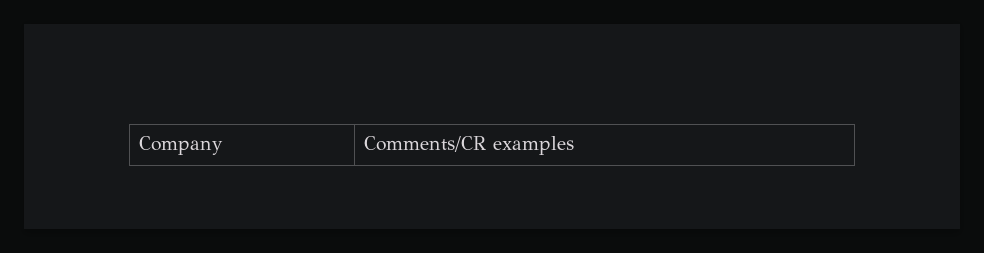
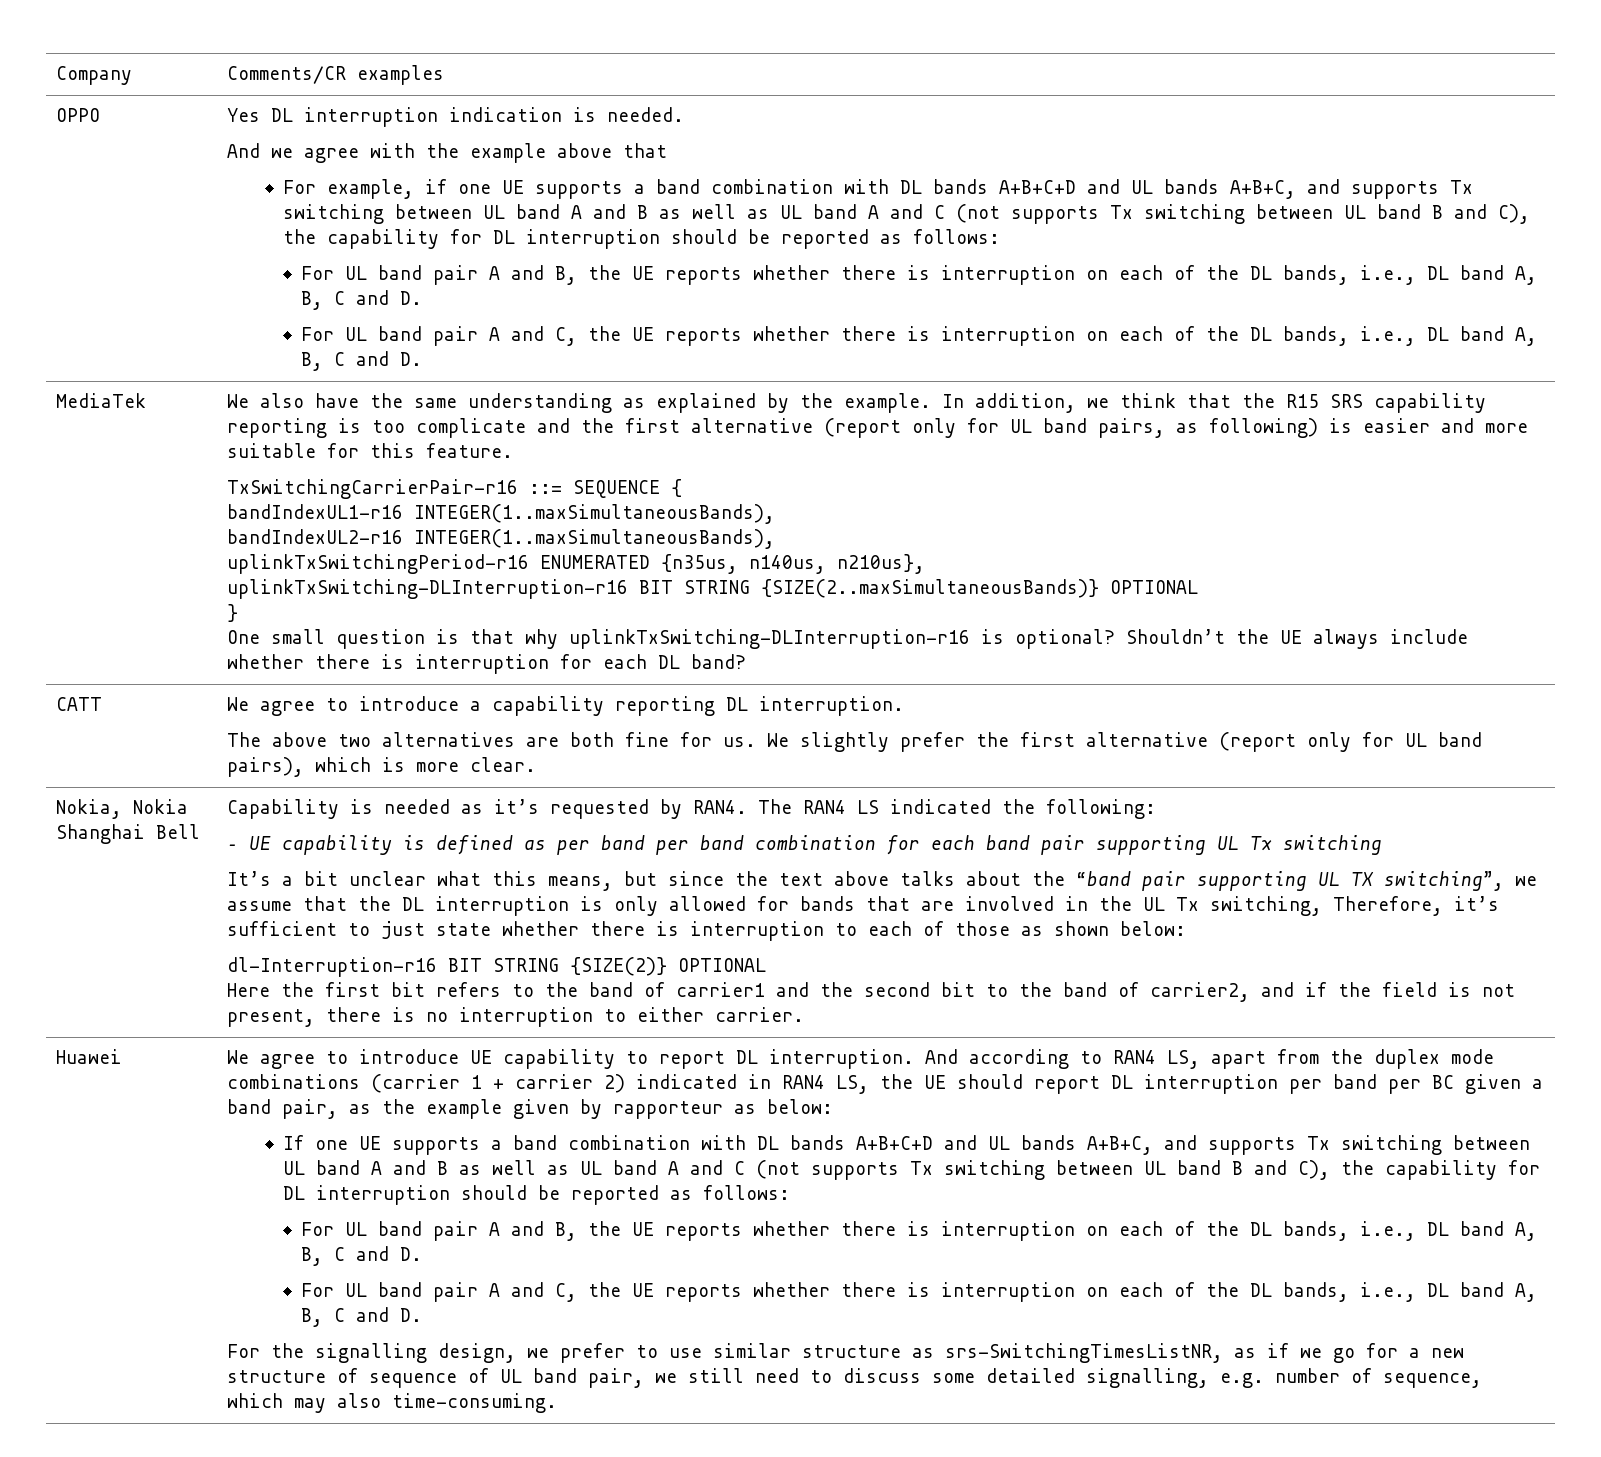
(575, 145) none -> [56,108,101,122] [227,107,685,127] [227,143,668,163] [283,179,1474,199] [283,204,1531,224] [283,229,1001,249] [300,265,1537,285] [300,290,422,310] [300,326,1537,346] [300,351,422,371] [56,393,147,408] [227,393,1487,413] [227,418,1529,438] [227,443,514,458] [227,479,683,499] [227,504,776,524] [227,529,776,549] [227,554,926,574] [227,579,1199,599] [227,604,239,622] [227,629,1469,649] [227,654,747,674] [56,697,103,711] [227,696,905,716] [227,732,1483,752] [227,757,537,777] [56,799,189,819] [56,824,201,844] [227,799,1157,819] [227,835,1383,855] [227,871,1538,891] [227,896,1500,916] [227,921,1187,941] [227,957,767,977] [227,982,1516,1002] [227,1007,805,1027] [56,1049,123,1064] [227,1049,1495,1069] [227,1074,1544,1094] [227,1099,834,1119] [283,1135,1531,1155] [283,1160,1541,1180] [283,1185,791,1205] [300,1221,1537,1241] [300,1246,422,1266] [300,1282,1537,1302] [300,1307,422,1327] [227,1343,1465,1363] [227,1368,1483,1388] [227,1393,558,1413] // OPPO | Yes DL interruption indication is needed. // And we agree with the example above that // For example, if one UE supports a band combination with DL bands A+B+C+D and UL bands A+B+C, and supports Tx switching between UL band A and B as well as UL band A and C (not supports Tx switching between UL band B and C), the capability for DL interruption should be reported as follows: // For UL band pair A and B, the UE reports whether there is interruption on each of the DL bands, i.e., DL band A, B, C and D. // For UL band pair A and C, the UE reports whether there is interruption on each of the DL bands, i.e., DL band A, B, C and D. // MediaTek | We also have the same understanding as explained by the example. In addition, we think that the R15 SRS capability reporting is too complicate and the first alternative (report only for UL band pairs, as following) is easier and more suitable for this feature. // TxSwitchingCarrierPair-r16 ::= SEQUENCE { // bandIndexUL1-r16 INTEGER(1..maxSimultaneousBands), // bandIndexUL2-r16 INTEGER(1..maxSimultaneousBands), // uplinkTxSwitchingPeriod-r16 ENUMERATED {n35us, n140us, n210us}, // uplinkTxSwitching-DLInterruption-r16 BIT STRING {SIZE(2..maxSimultaneousBands)} OPTIONAL // } // One small question is that why uplinkTxSwitching-DLInterruption-r16 is optional? Shouldn’t the UE always include whether there is interruption for each DL band? // CATT | We agree to introduce a capability reporting DL interruption. // The above two alternatives are both fine for us. We slightly prefer the first alternative (report only for UL band pairs), which is more clear. // Nokia, Nokia Shanghai Bell | Capability is needed as it’s requested by RAN4. The RAN4 LS indicated the following: // – UE capability is defined as per band per band combination for each band pair supporting UL Tx switching // It’s a bit unclear what this means, but since the text above talks about the “band pair supporting UL TX switching”, we assume that the DL interruption is only allowed for bands that are involved in the UL Tx switching, Therefore, it’s sufficient to just state whether there is interruption to each of those as shown below: // dl-Interruption-r16 BIT STRING {SIZE(2)} OPTIONAL // Here the first bit refers to the band of carrier1 and the second bit to the band of carrier2, and if the field is not present, there is no interruption to either carrier. // Huawei | We agree to introduce UE capability to report DL interruption. And according to RAN4 LS, apart from the duplex mode combinations (carrier 1 + carrier 2) indicated in RAN4 LS, the UE should report DL interruption per band per BC given a band pair, as the example given by rapporteur as below: // If one UE supports a band combination with DL bands A+B+C+D and UL bands A+B+C, and supports Tx switching between UL band A and B as well as UL band A and C (not supports Tx switching between UL band B and C), the capability for DL interruption should be reported as follows: // For UL band pair A and B, the UE reports whether there is interruption on each of the DL bands, i.e., DL band A, B, C and D. // For UL band pair A and C, the UE reports whether there is interruption on each of the DL bands, i.e., DL band A, B, C and D. // For the signalling design, we prefer to use similar structure as srs-SwitchingTimesListNR, as if we go for a new structure of sequence of UL band pair, we still need to discuss some detailed signalling, e.g. number of sequence, which may also time-consuming.

